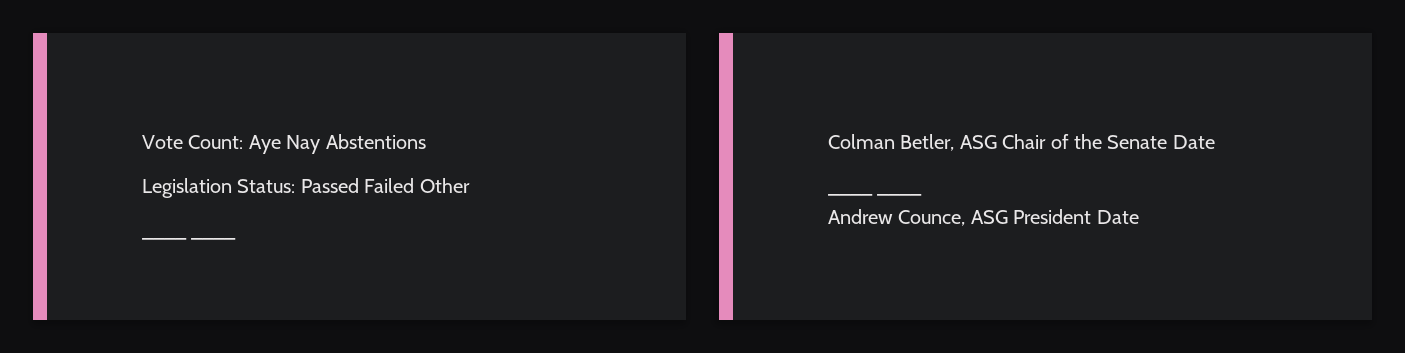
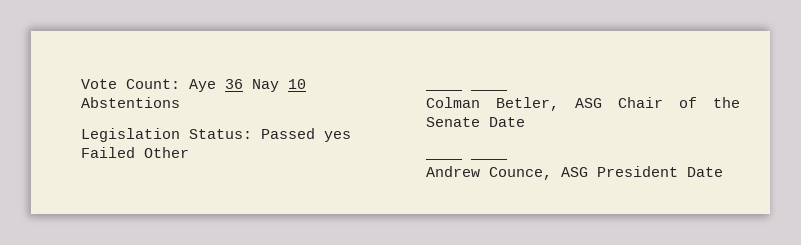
[286,135,321,154] Nay -> [225,79,306,92] 36 Nay 10
(359, 185) none -> [324,131,351,142] yes

